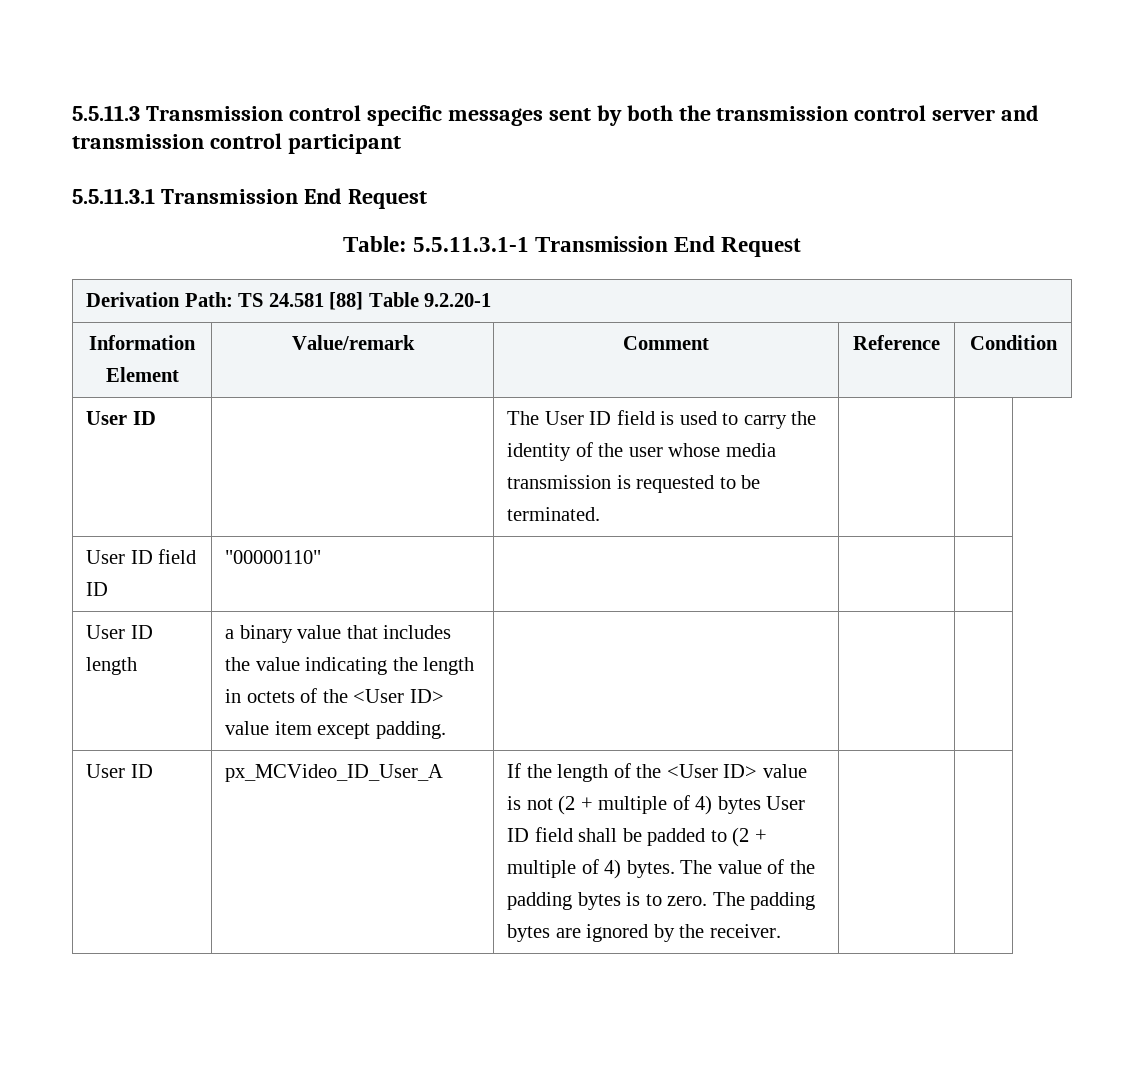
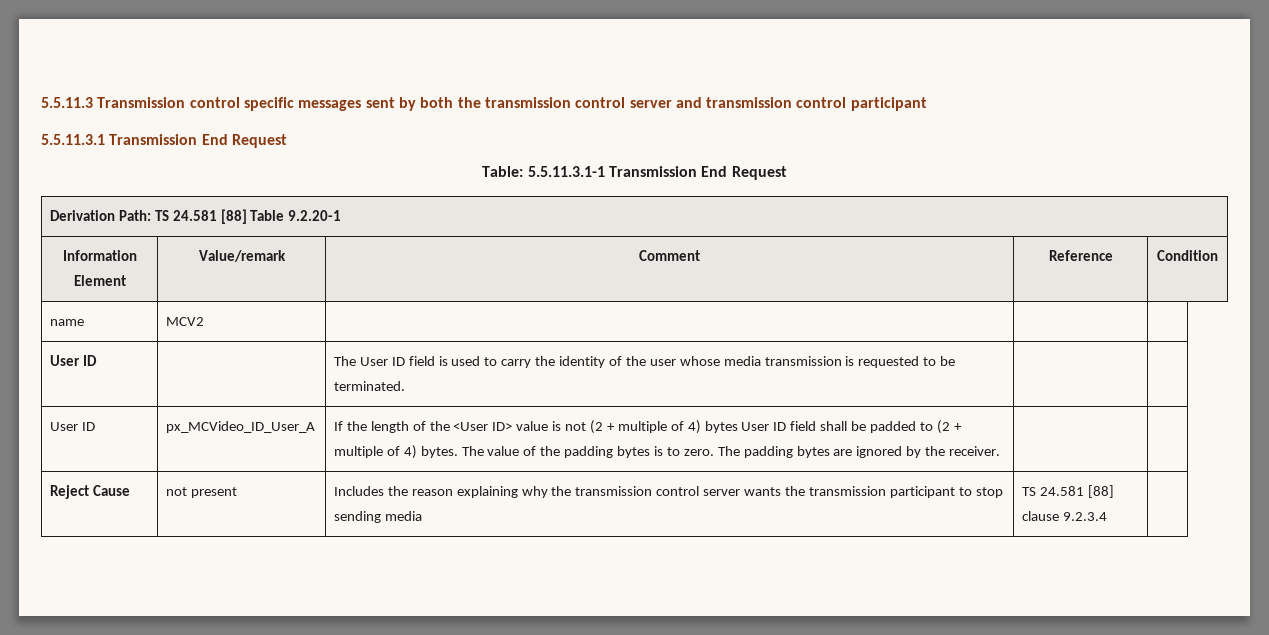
(1058, 342) none -> [49,319,84,326] [165,317,204,326] // name | MCV2 | | |
[86,549,197,564] [86,582,109,596] [225,550,322,564] [86,625,153,639] [86,657,138,675] [225,625,452,643] [225,657,475,675] [225,688,444,703] [225,721,446,739] // User ID field ID | "00000110" | | | // User ID length | a binary value that includes the value indicating the length in octets of the <User ID> value item except padding. | | | -> (405, 386) none
(781, 931) none -> [49,485,130,499] [165,487,237,498] [333,486,1003,498] [333,511,422,523] [1021,485,1114,498] [1021,511,1107,521] // Reject Cause | not present | Includes the reason explaining why the transmission control server wants the transmission participant to stop sending media | TS 24.581 [88] clause 9.2.3.4 |

